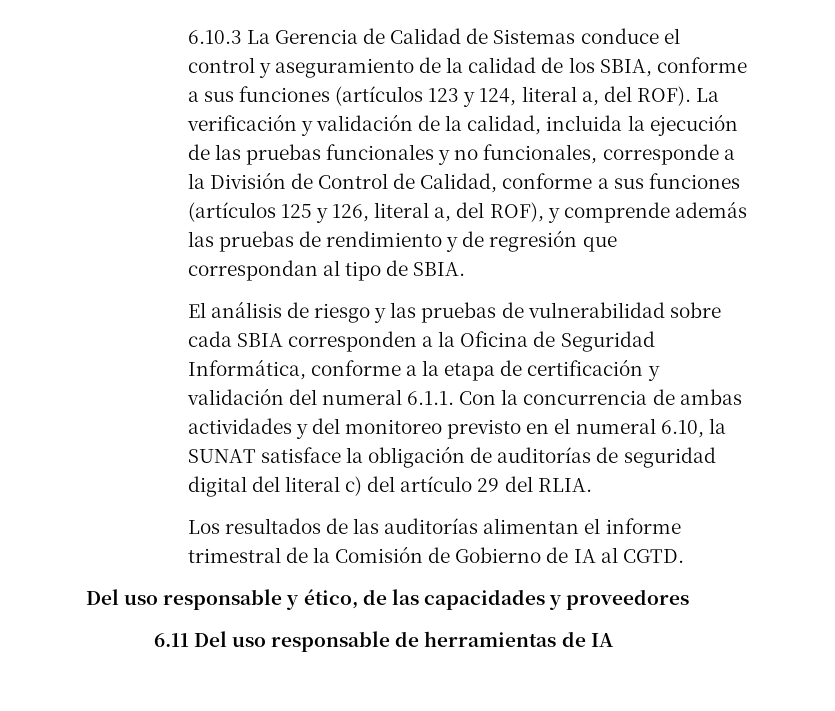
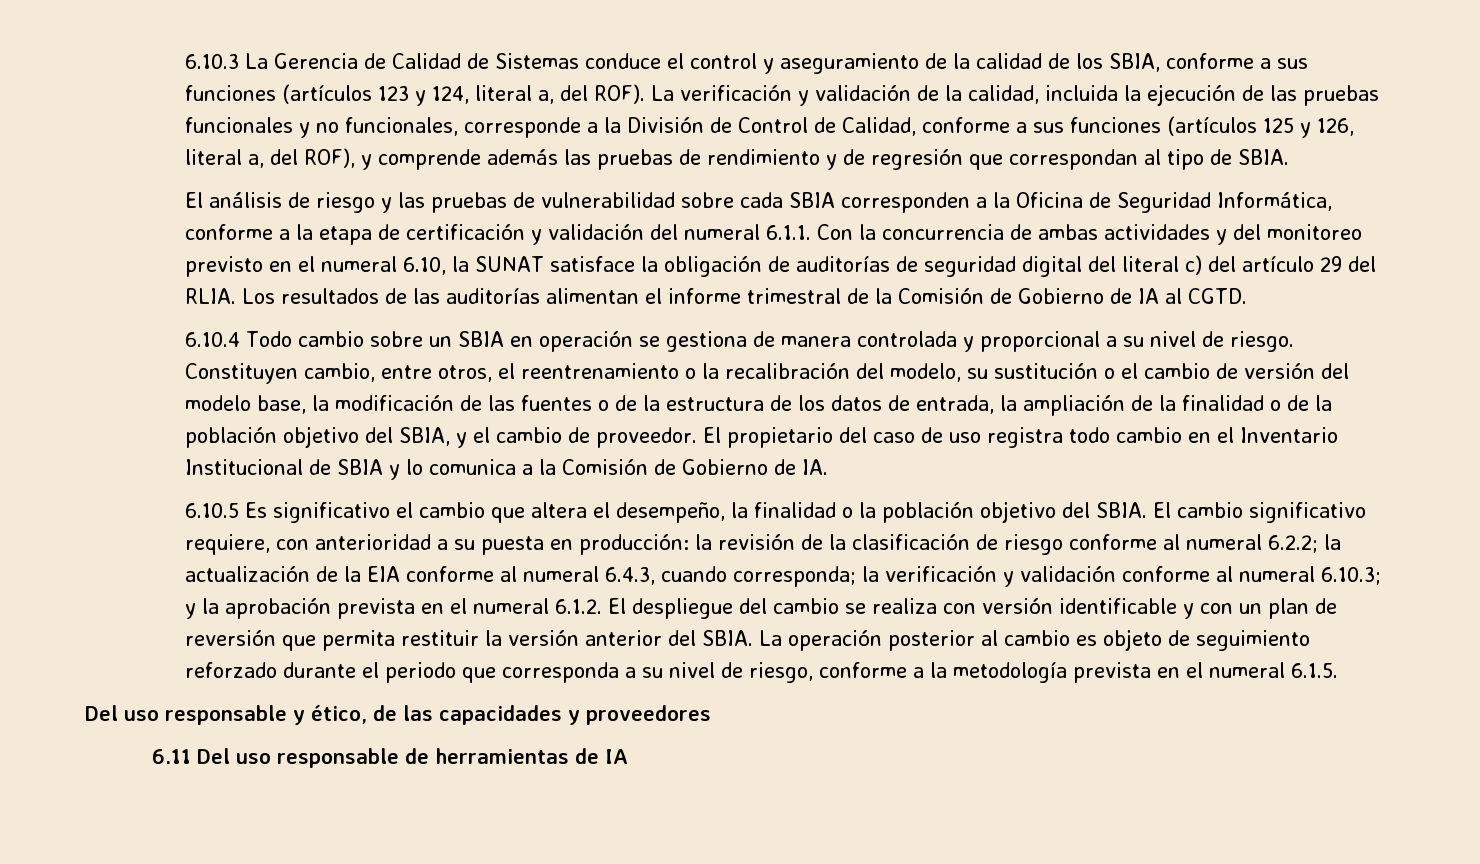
(592, 485) // -> (236, 296) none
(684, 556) none -> [184,331,1294,352] [184,363,1349,384] [184,395,1332,416] [184,426,1338,448] [184,459,828,480] [184,501,1366,523] [184,534,1341,555] [184,566,1381,587] [184,598,1337,619] [184,629,1310,651] [184,662,1338,683] // 6.10.4 Todo cambio sobre un SBIA en operación se gestiona de manera controlada y proporcional a su nivel de riesgo. Constituyen cambio, entre otros, el reentrenamiento o la recalibración del modelo, su sustitución o el cambio de versión del modelo base, la modificación de las fuentes o de la estructura de los datos de entrada, la ampliación de la finalidad o de la población objetivo del SBIA, y el cambio de proveedor. El propietario del caso de uso registra todo cambio en el Inventario Institucional de SBIA y lo comunica a la Comisión de Gobierno de IA. // 6.10.5 Es significativo el cambio que altera el desempeño, la finalidad o la población objetivo del SBIA. El cambio significativo requiere, con anterioridad a su puesta en producción: la revisión de la clasificación de riesgo conforme al numeral 6.2.2; la actualización de la EIA conforme al numeral 6.4.3, cuando corresponda; la verificación y validación conforme al numeral 6.10.3; y la aprobación prevista en el numeral 6.1.2. El despliegue del cambio se realiza con versión identificable y con un plan de reversión que permita restituir la versión anterior del SBIA. La operación posterior al cambio es objeto de seguimiento reforzado durante el periodo que corresponda a su nivel de riesgo, conforme a la metodología prevista en el numeral 6.1.5.

